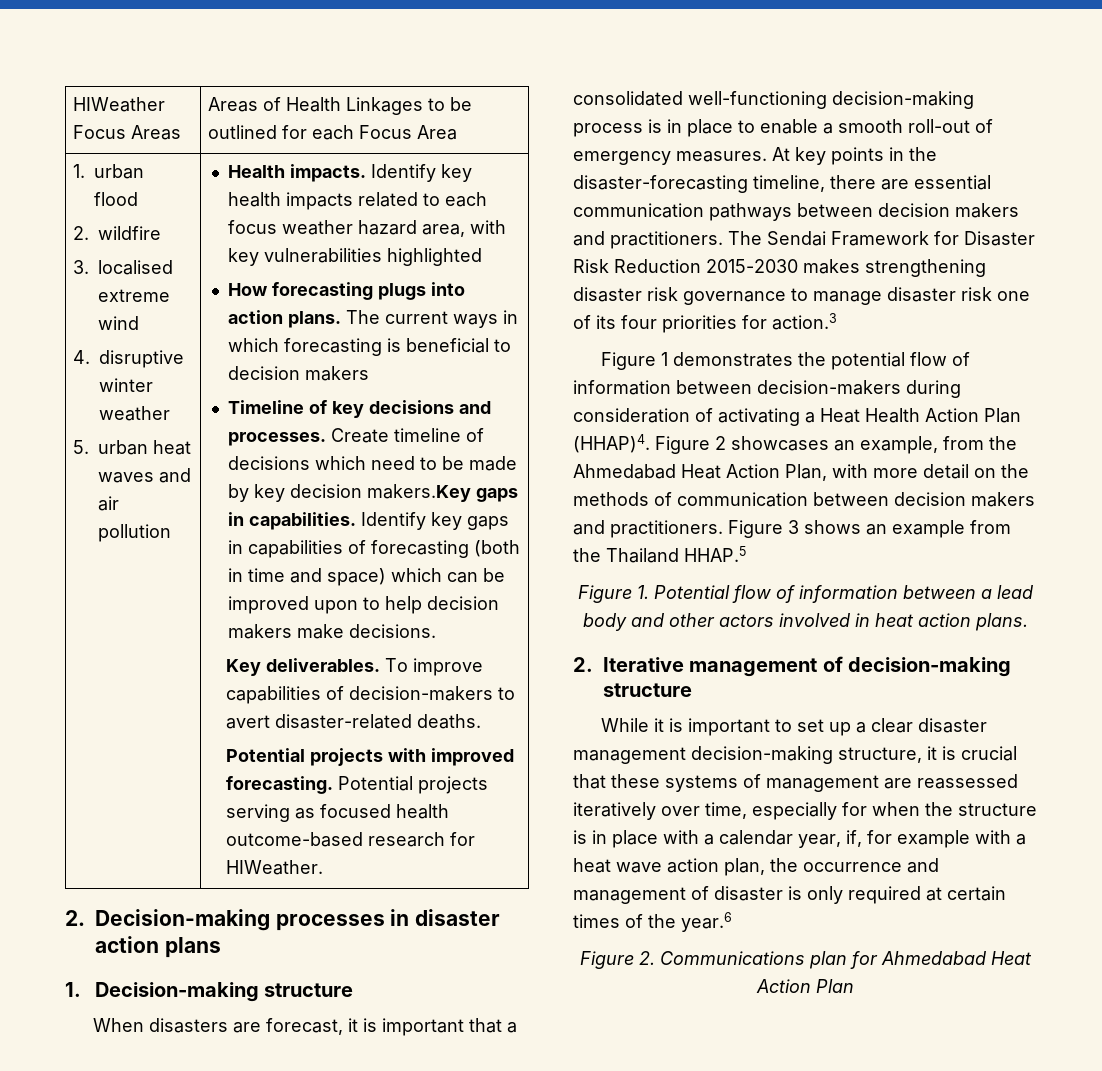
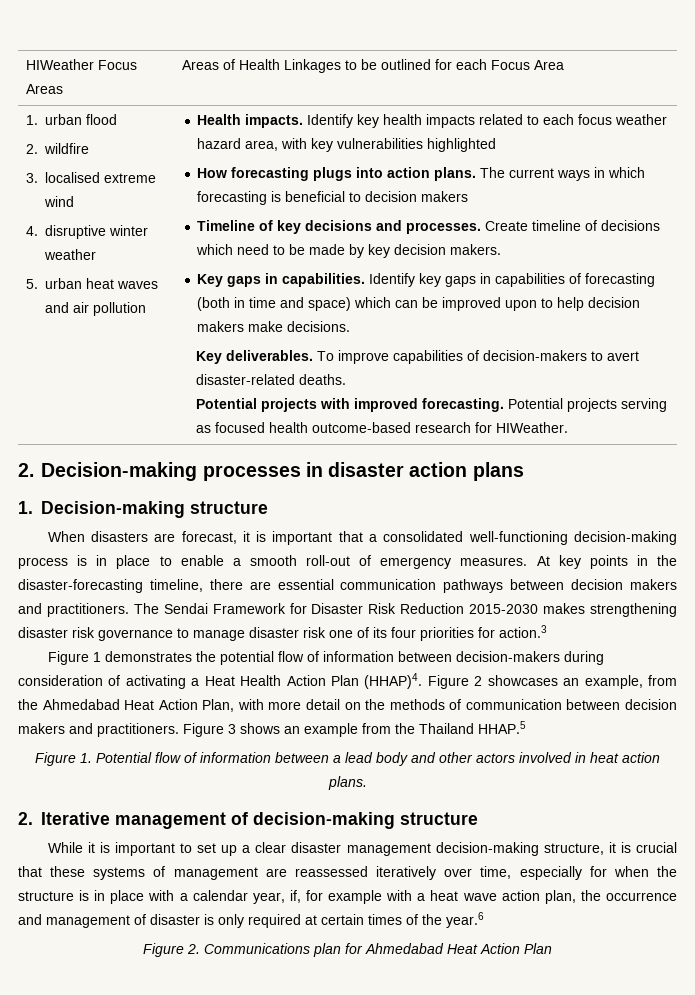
[366,484,471,502] makers.Key -> [450,244,502,255] [197,274,224,287] makers. // Key

